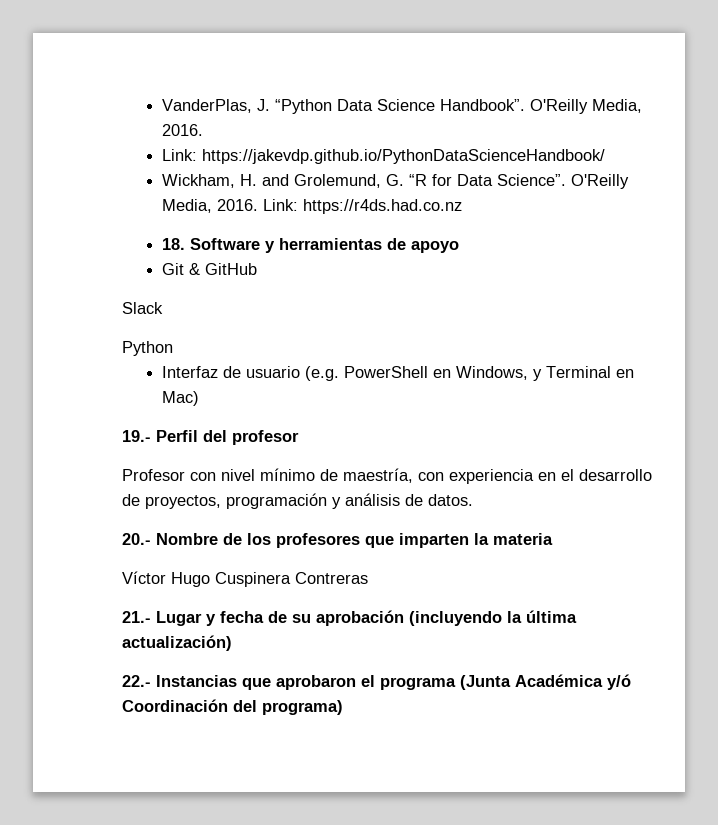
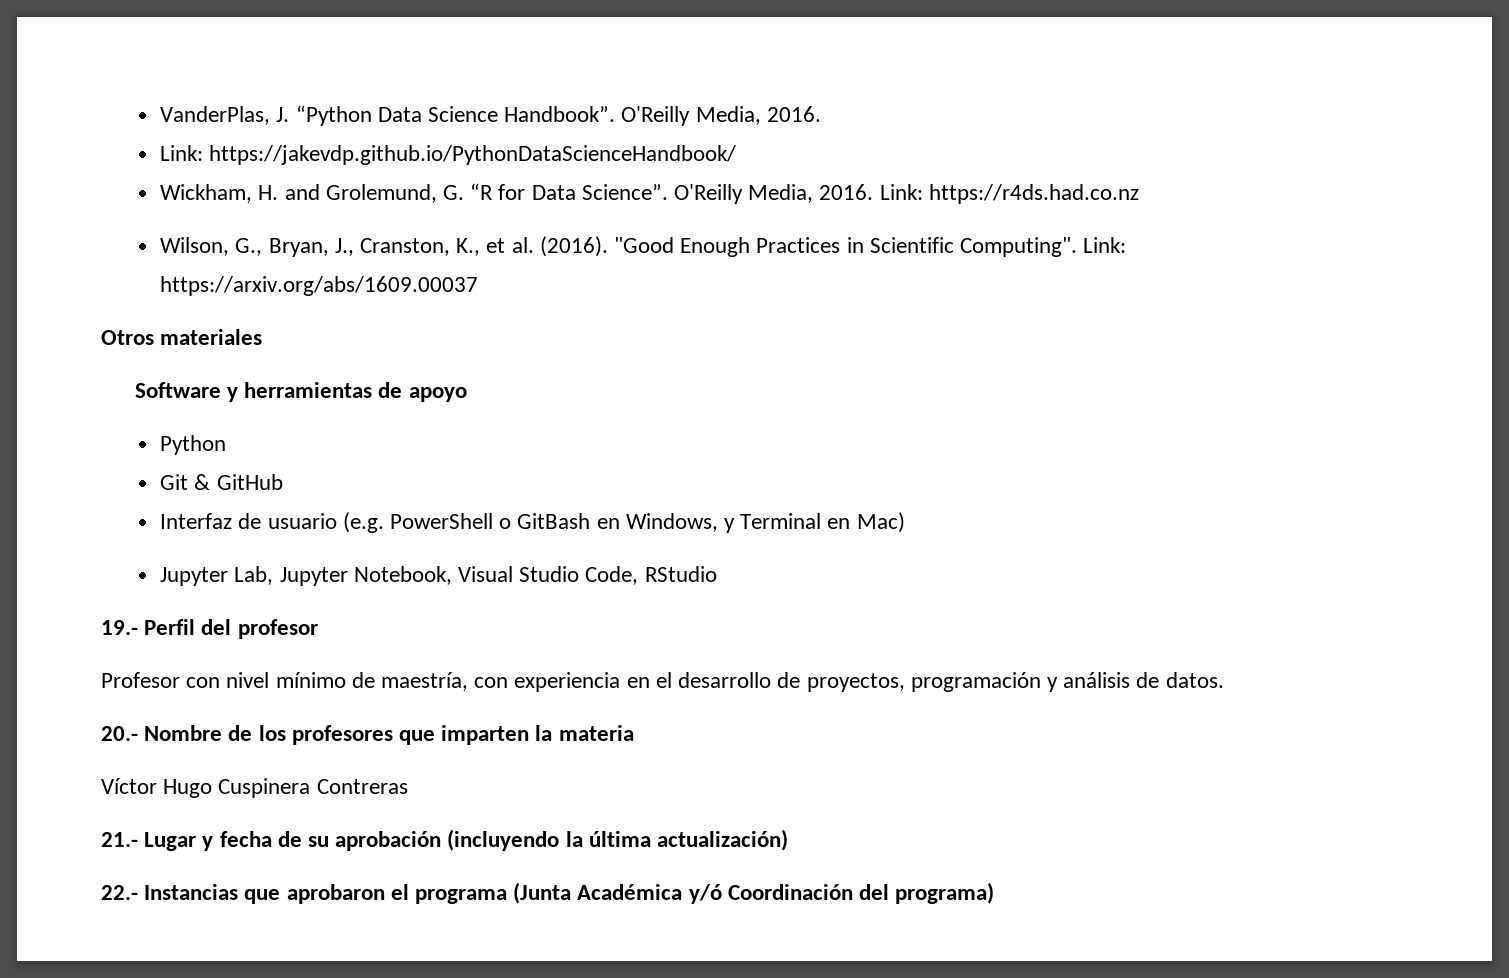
[162,238,186,250] 18. -> [160,236,1127,257] [160,276,479,296] [101,329,263,345] Wilson, G., Bryan, J., Cranston, K., et al. (2016). "Good Enough Practices in Scientific Computing". Link: https://arxiv.org/abs/1609.00037 // Otros materiales //
(460, 247) none -> [160,435,227,455] // Python
[122,302,163,314] [122,341,173,356] // Slack // Python -> (283, 482) none
(429, 372) none -> [499,513,591,529] o GitBash
(200, 398) none -> [160,566,717,586] // Jupyter Lab, Jupyter Notebook, Visual Studio Code, RStudio

